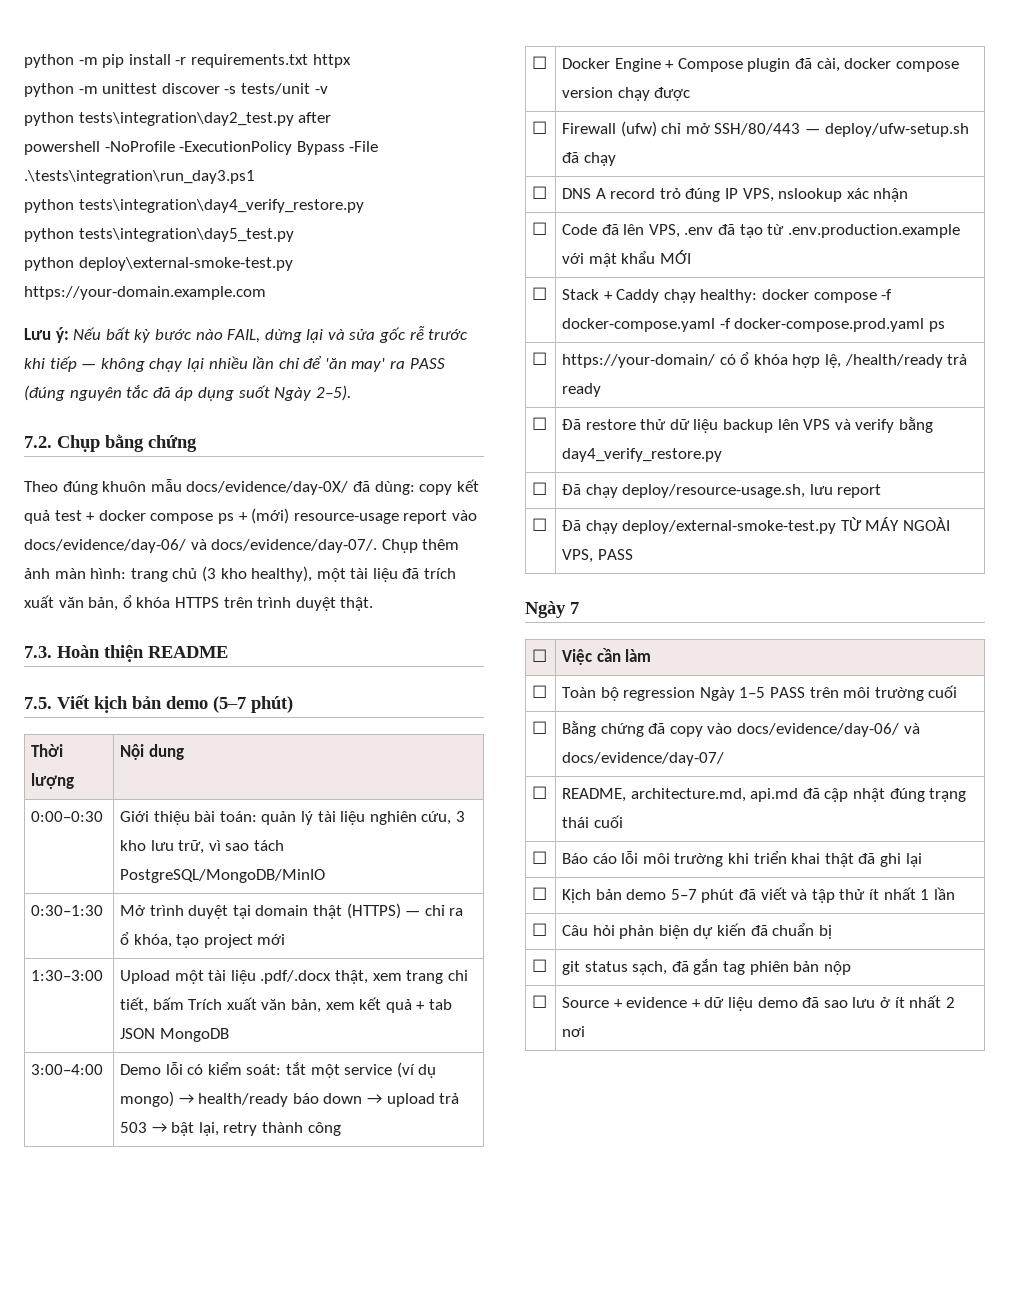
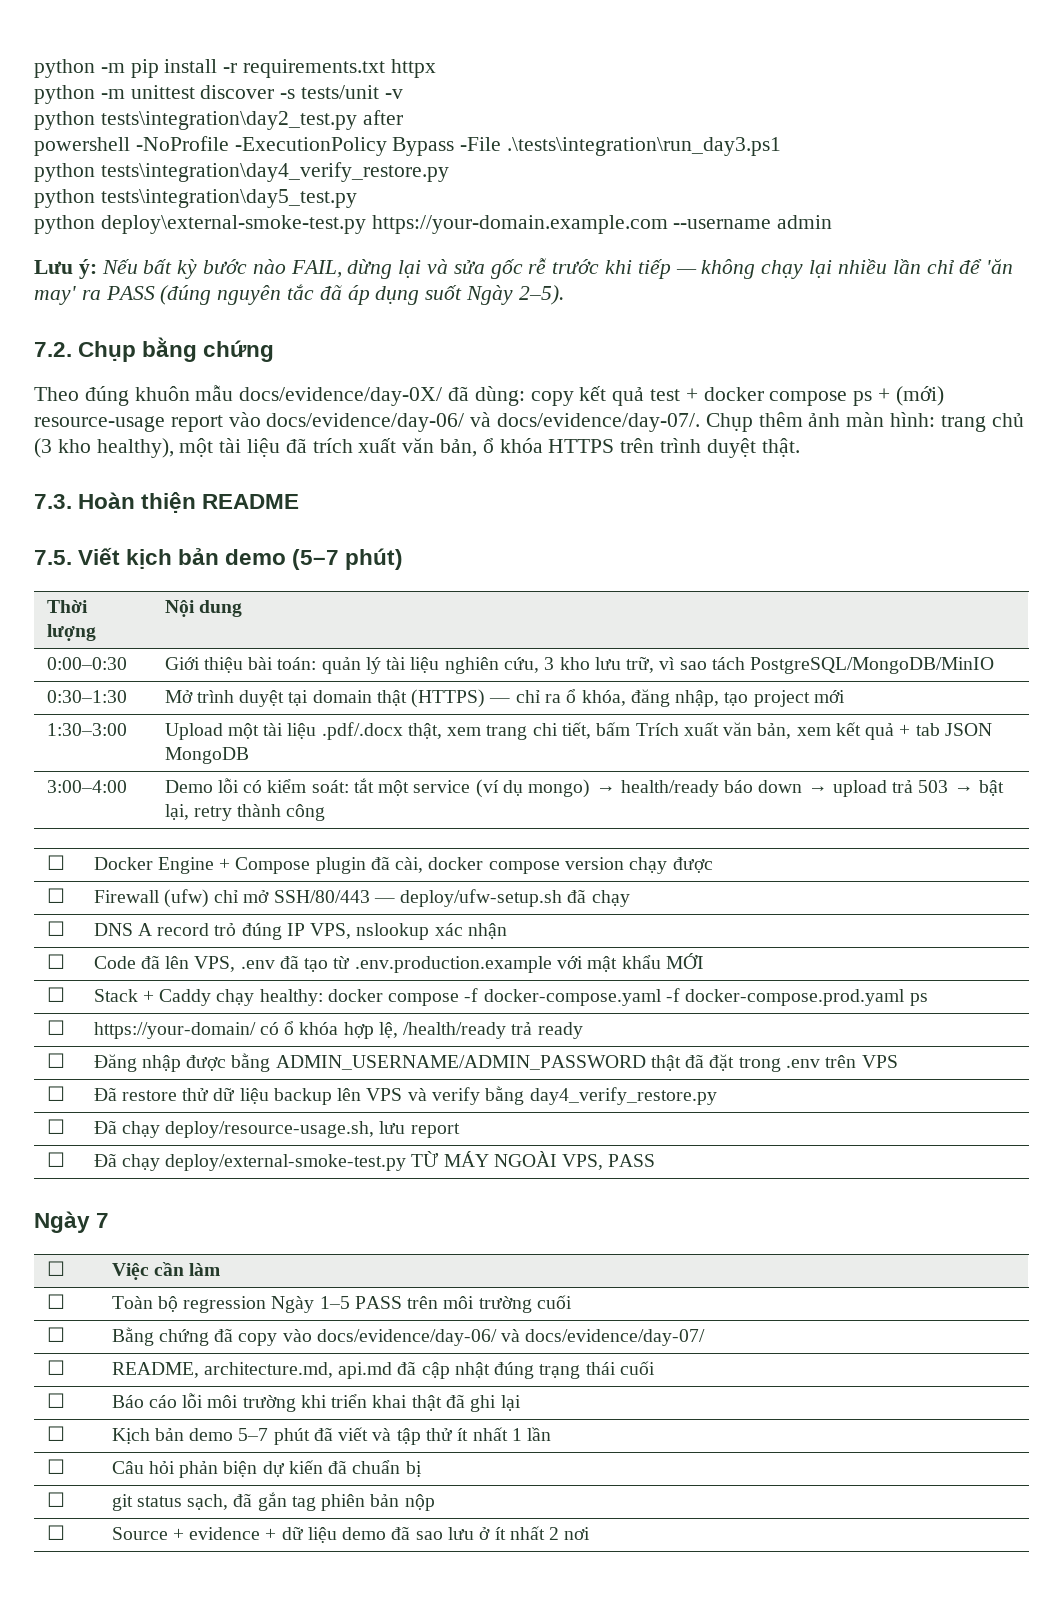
(266, 293) none -> [673,215,833,229] --username admin
(172, 941) none -> [630,689,720,707] đăng nhập,
(602, 390) none -> [46,1053,65,1068] [93,1053,898,1072] // ☐ | Đăng nhập được bằng ADMIN_USERNAME/ADMIN_PASSWORD thật đã đặt trong .env trên VPS

